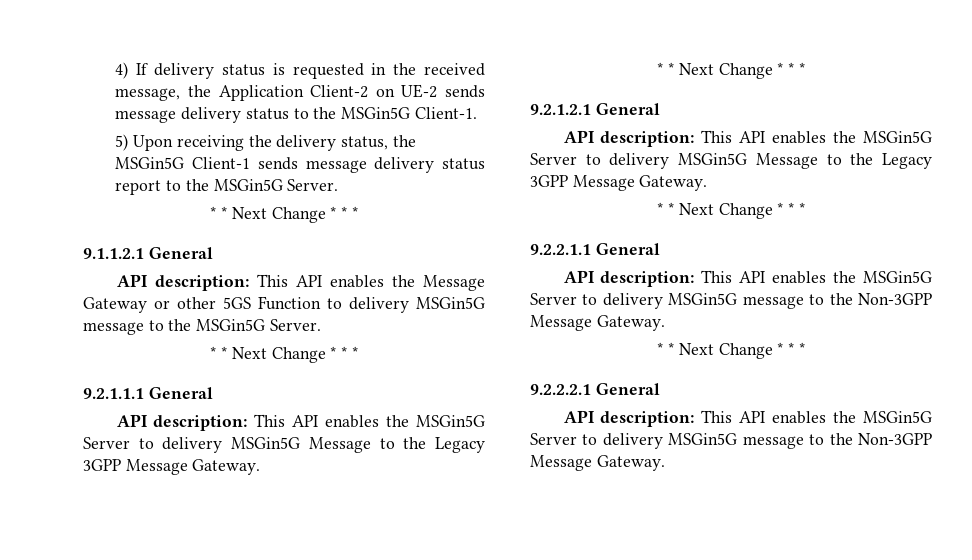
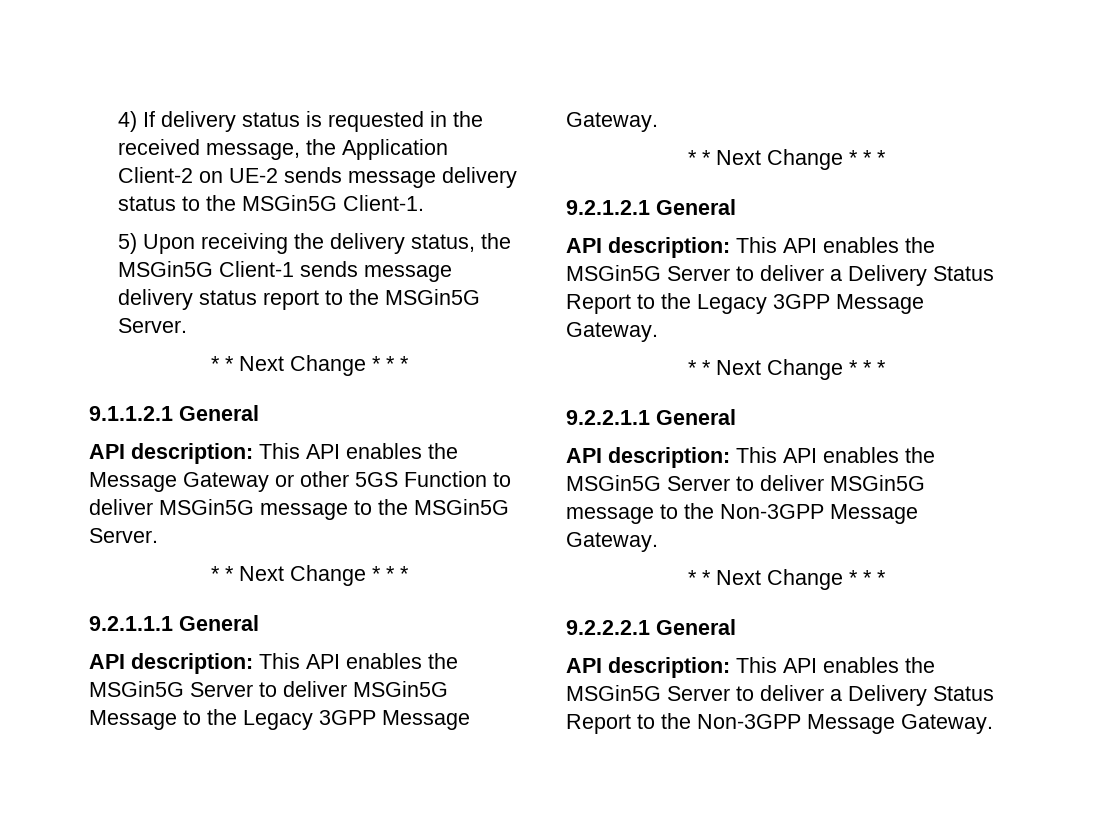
[349,297,409,313] delivery -> [89,499,153,515] deliver
[162,437,223,453] delivery -> [283,681,347,697] deliver
[609,153,818,169] delivery MSGin5G Message -> [760,265,994,286] [566,294,631,314] deliver a Delivery Status Report
[602,293,663,309] delivery -> [760,475,824,491] deliver
[602,433,804,449] delivery MSGin5G message -> [760,685,994,706] [566,714,631,734] deliver a Delivery Status Report

